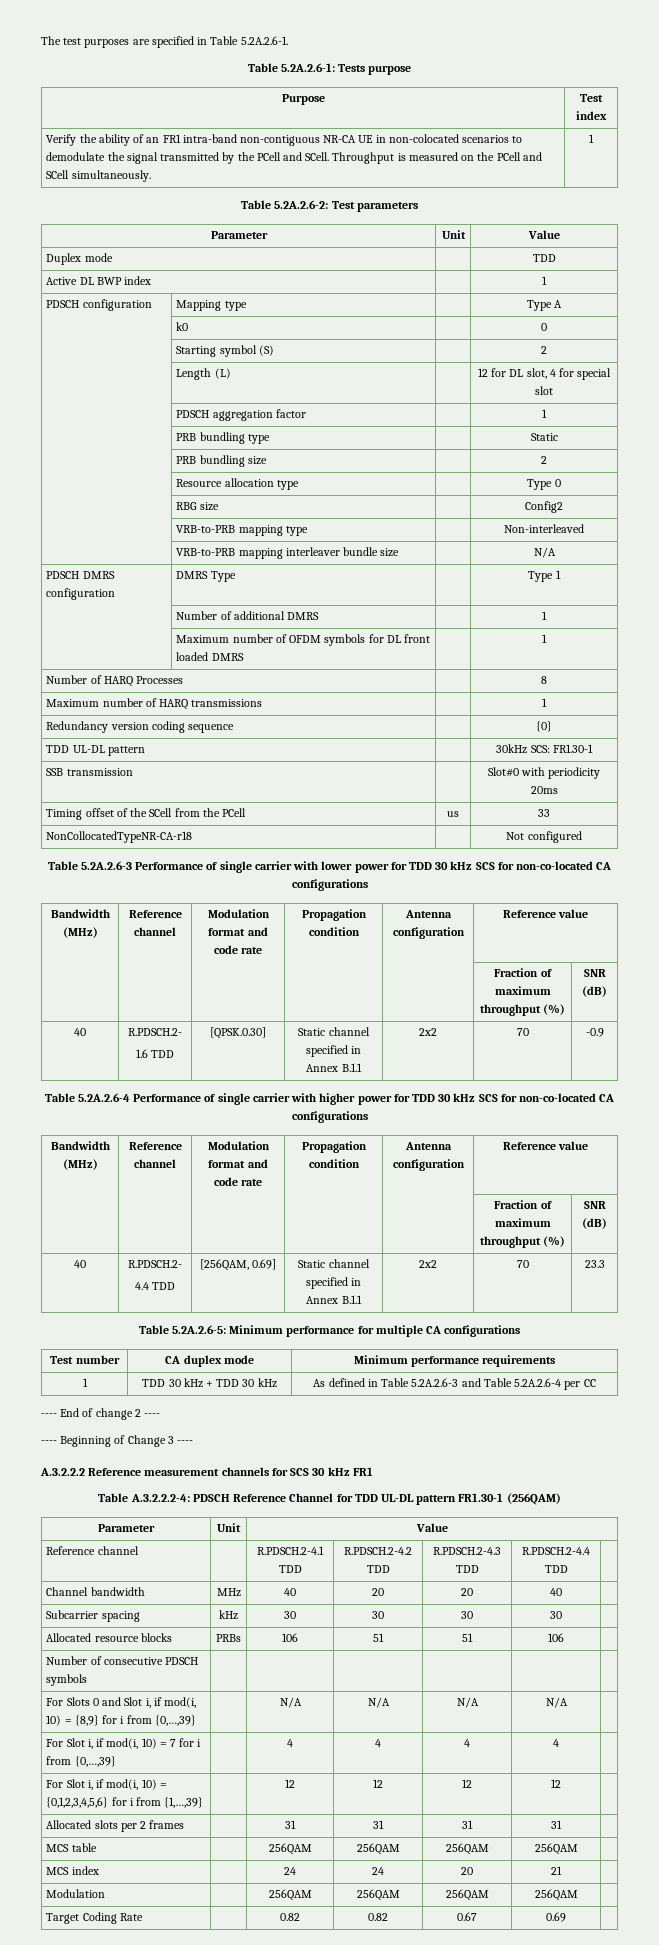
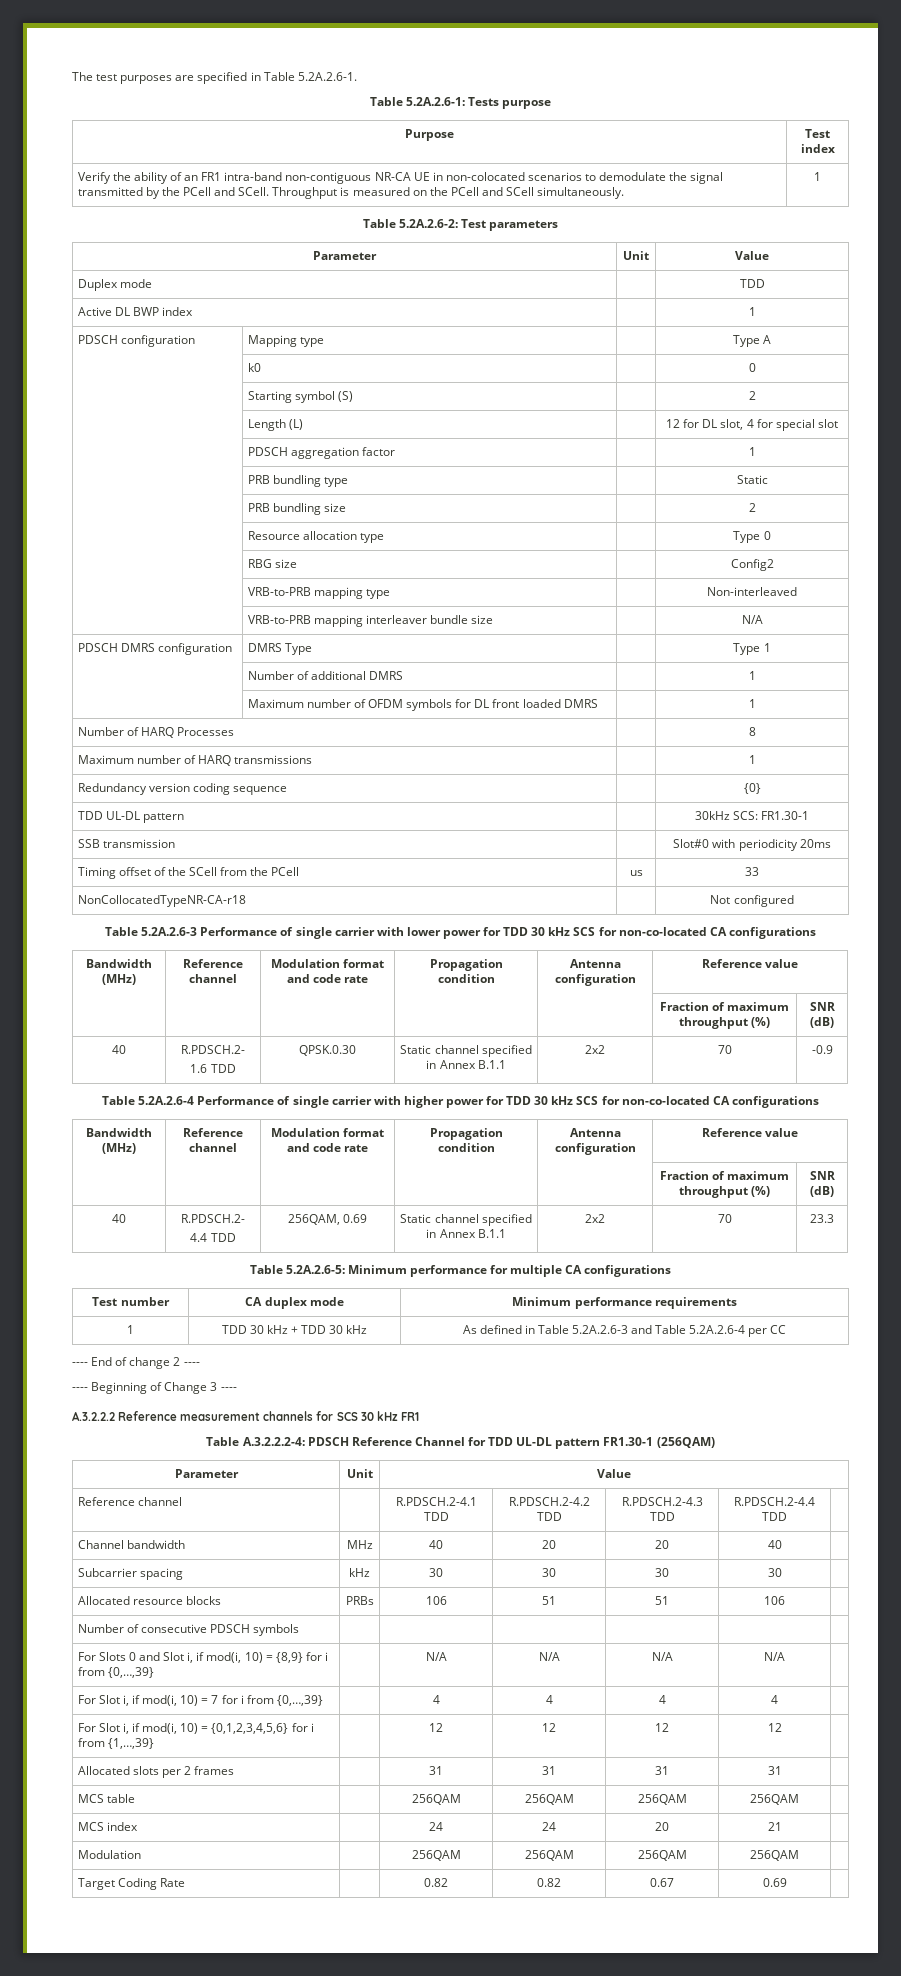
[210,1027,266,1039] [QPSK.0.30] -> [299,1045,356,1056] QPSK.0.30
[199,1259,277,1271] [256QAM, 0.69] -> [287,1214,368,1225] 256QAM, 0.69

